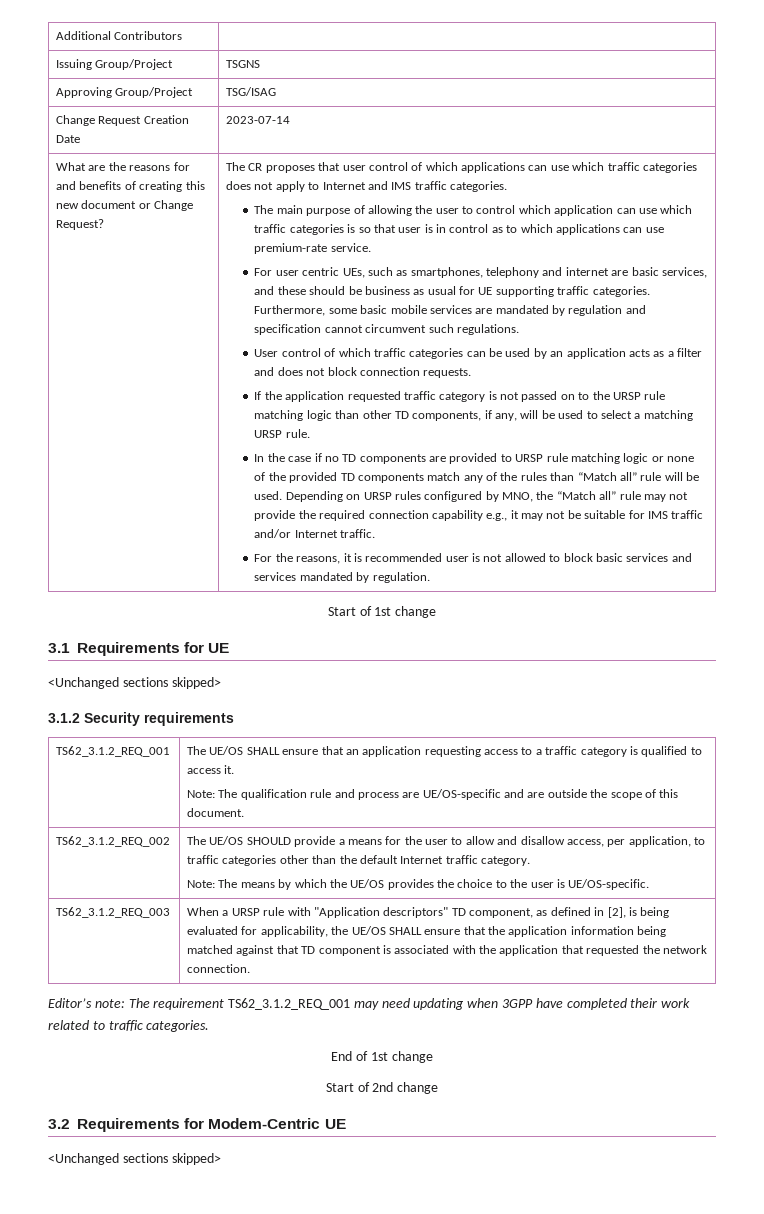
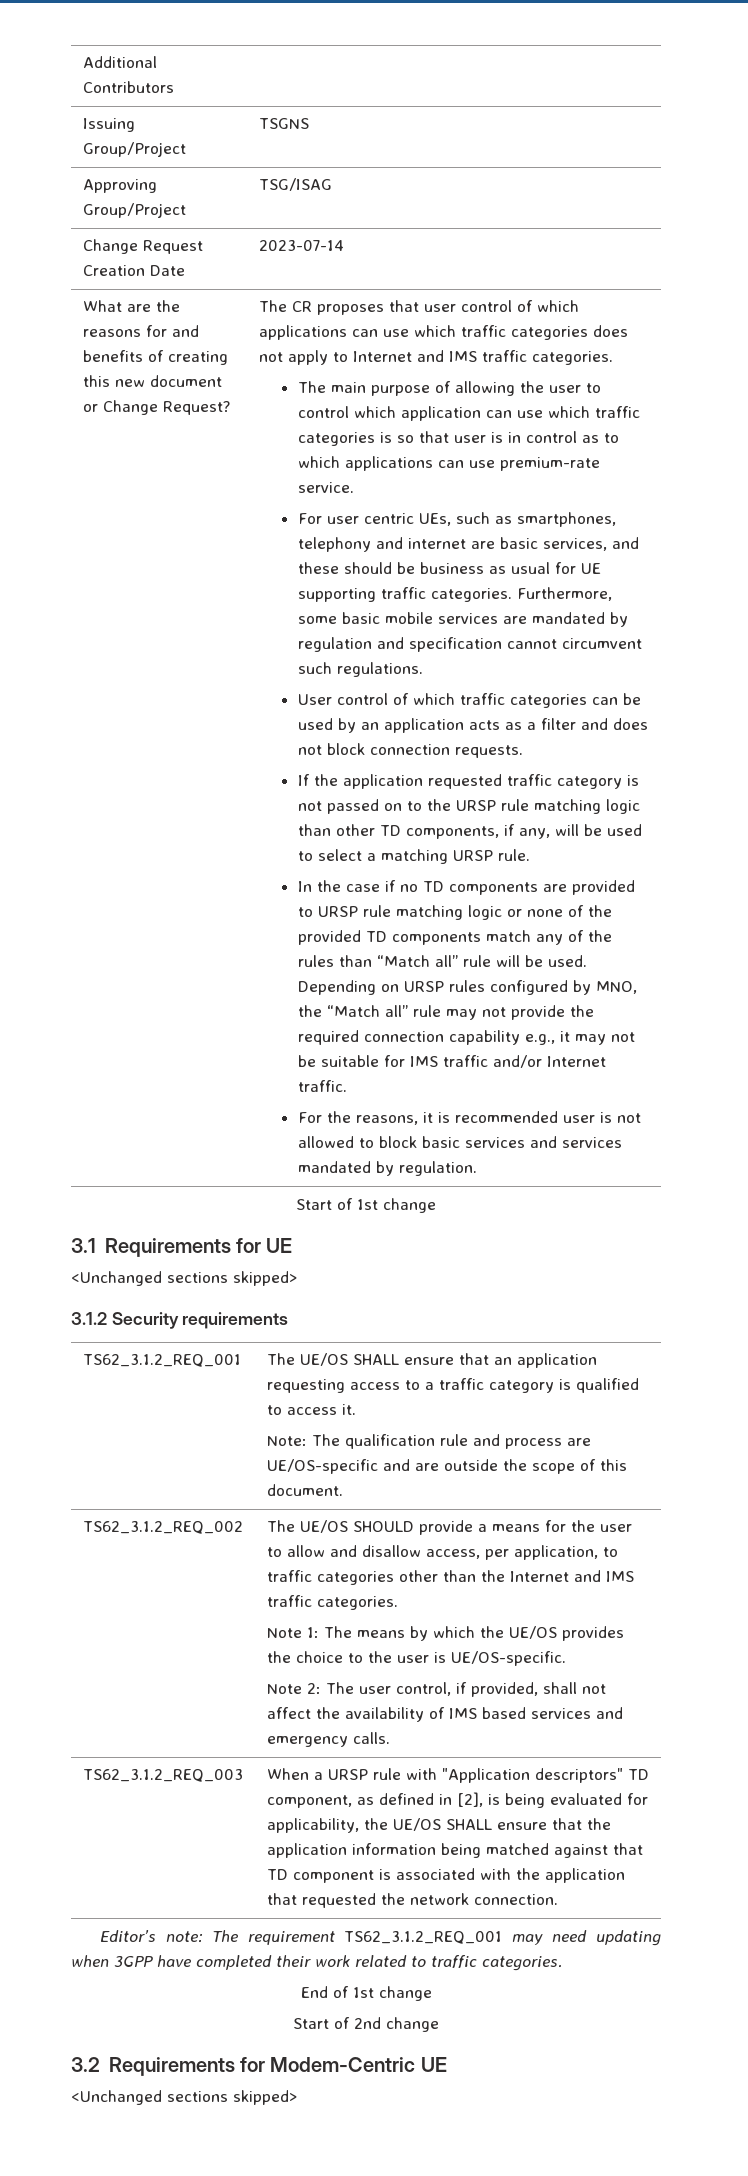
[359,855,531,866] [187,880,216,888] default Internet traffic category. // Note: -> [509,1570,634,1582] [266,1595,398,1610] [266,1627,319,1638] Internet and IMS traffic categories. // Note 1:
(650, 884) none -> [266,1682,606,1697] [266,1707,623,1722] [266,1732,390,1747] // Note 2: The user control, if provided, shall not affect the availability of IMS based services and emergency calls.

